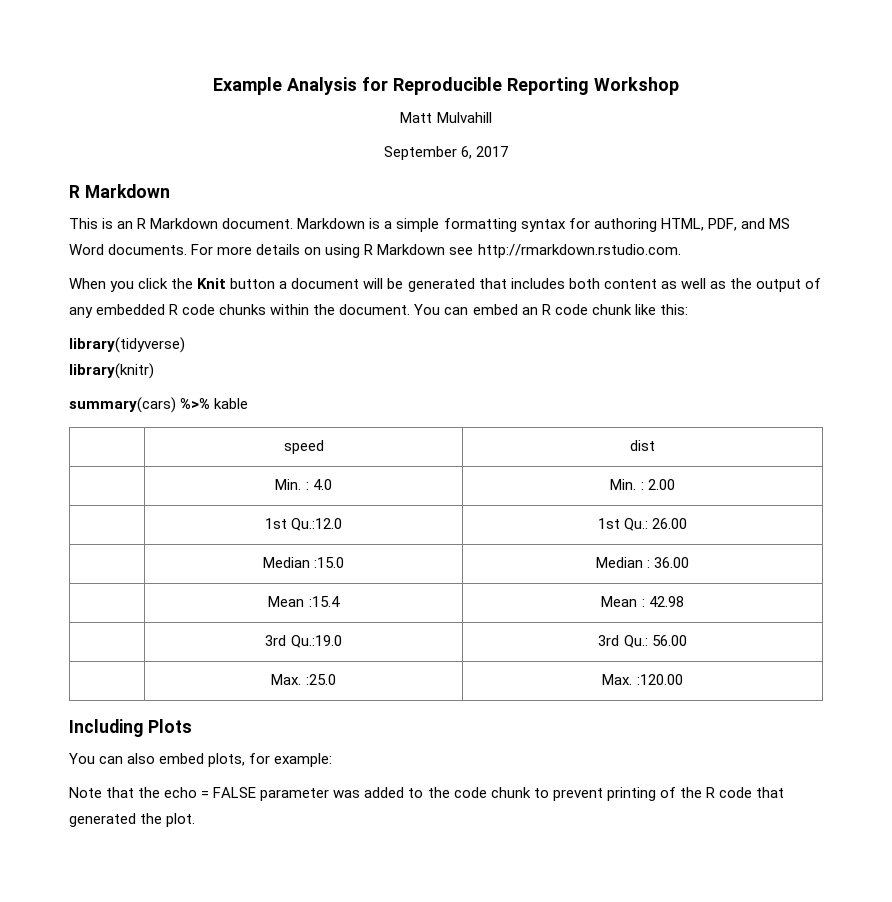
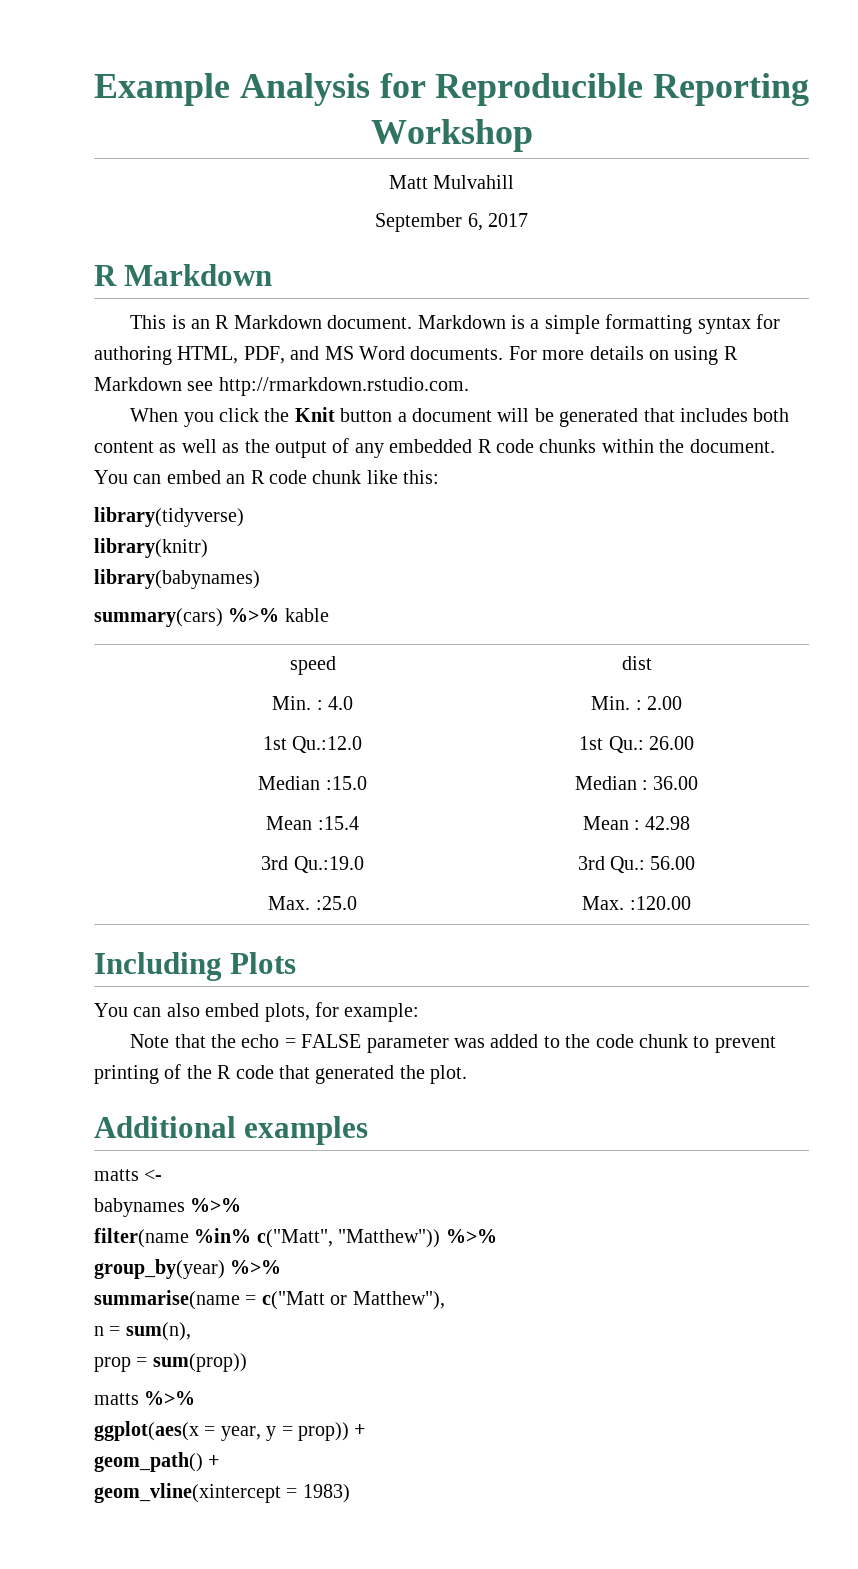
(154, 371) none -> [94,569,260,589] // library(babynames)
(196, 820) none -> [94,1116,369,1145] [94,1169,163,1181] [94,1198,242,1217] [94,1228,497,1248] [94,1259,282,1279] [94,1290,445,1310] [94,1322,191,1341] [94,1353,247,1372] [94,1391,196,1405] [94,1421,366,1441] [94,1452,220,1472] [94,1483,350,1503] // Additional examples // matts <- // babynames %>% // filter(name %in% c("Matt", "Matthew")) %>% // group_by(year) %>% // summarise(name = c("Matt or Matthew"), // n = sum(n), // prop = sum(prop)) // matts %>% // ggplot(aes(x = year, y = prop)) + // geom_path() + // geom_vline(xintercept = 1983)

